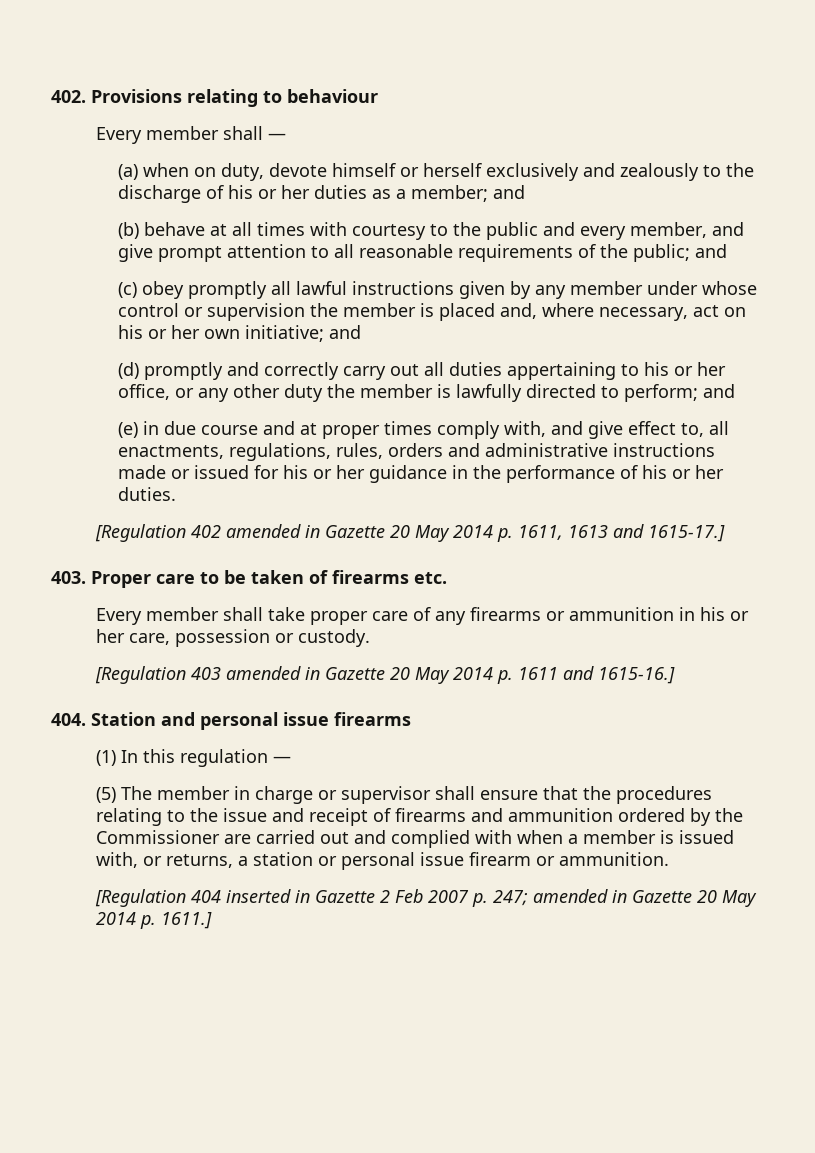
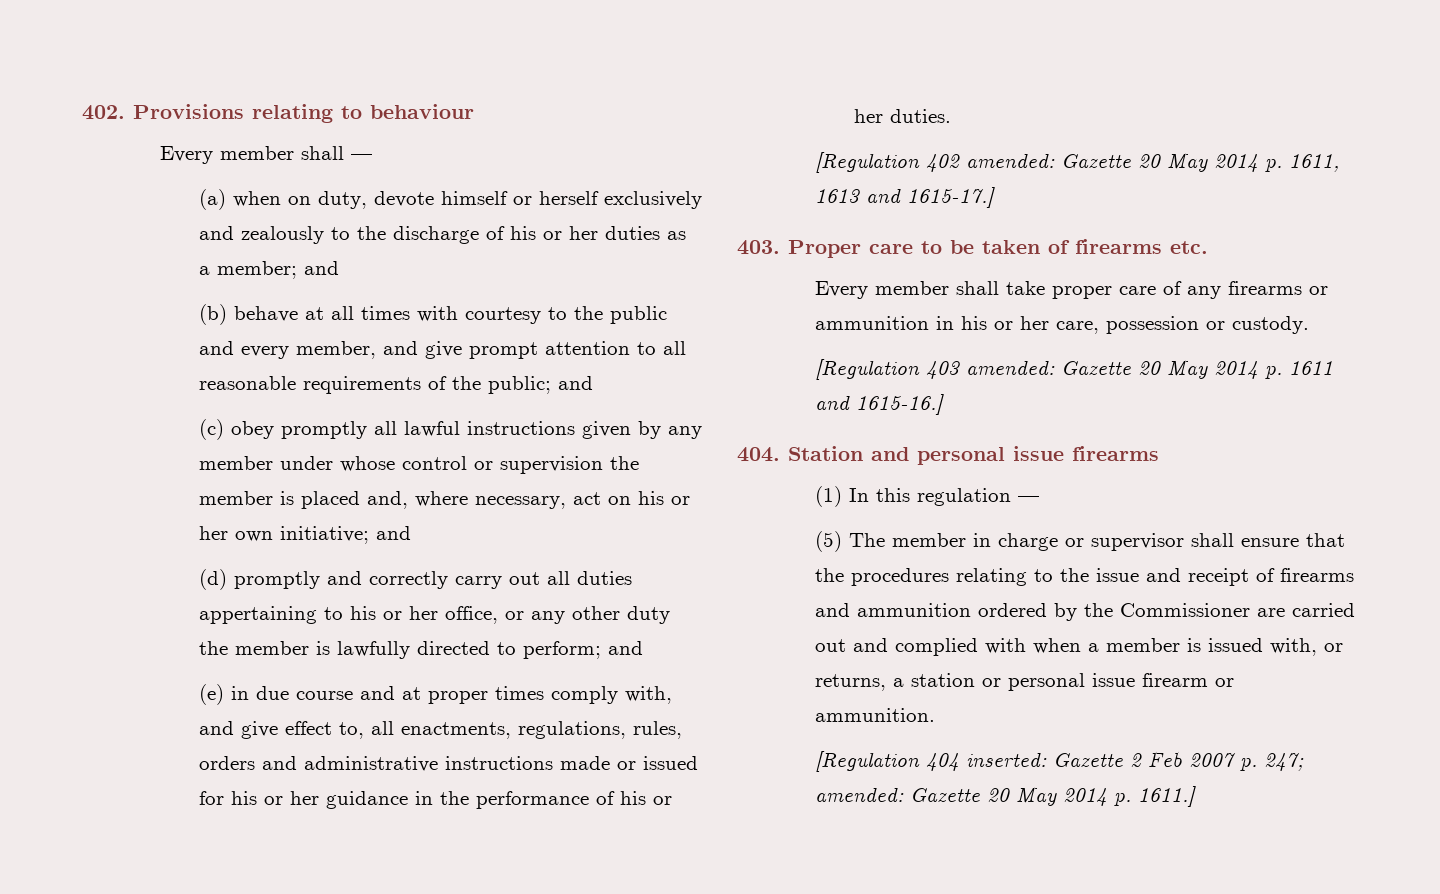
[225,524,320,538] amended in -> [966,153,1056,168] amended:
[225,666,320,680] amended in -> [966,360,1056,375] amended:
[225,889,310,903] inserted in -> [966,752,1048,767] inserted:
[532,889,627,903] amended in -> [815,787,905,802] amended:

